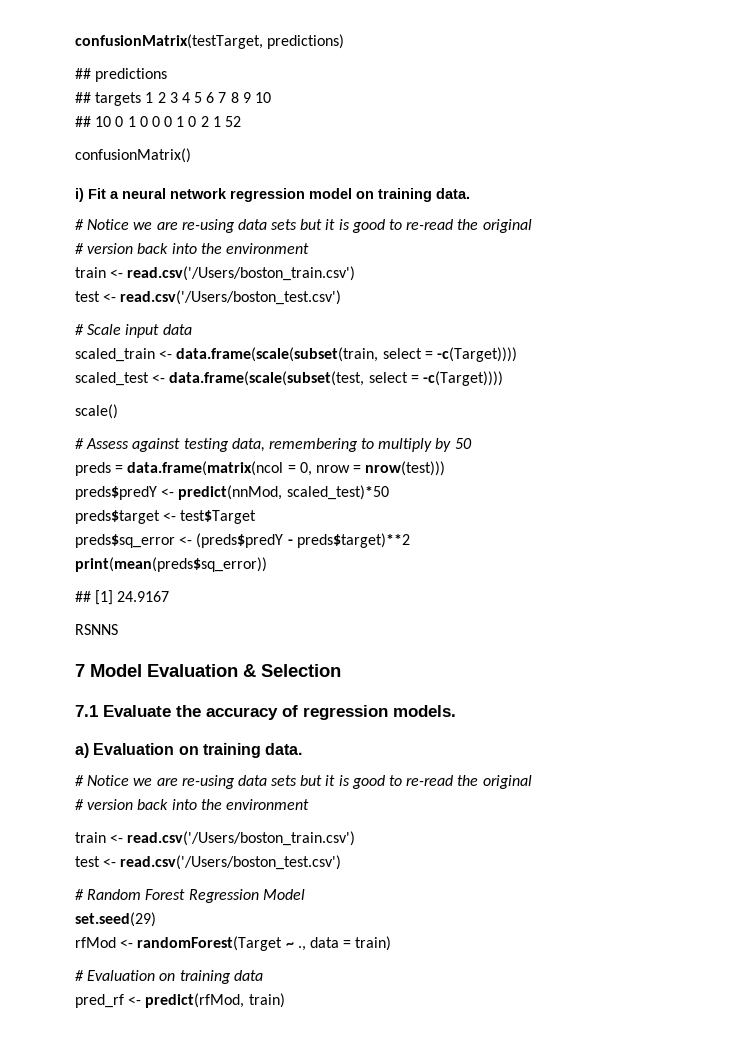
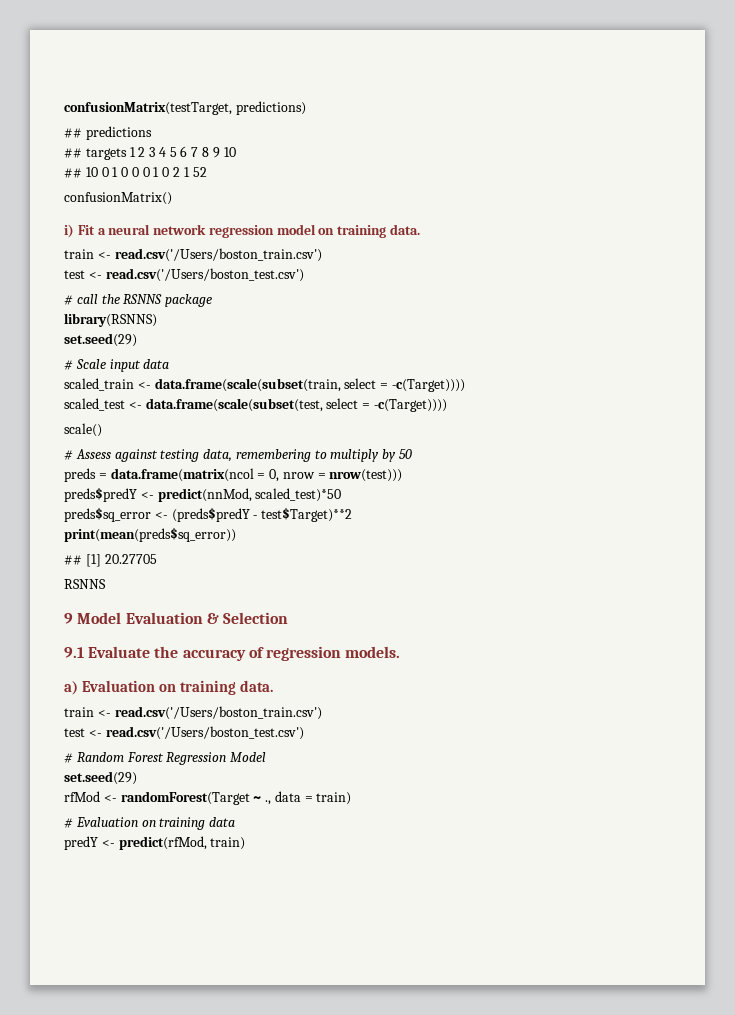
[75,219,532,233] [75,243,309,254] [75,266,356,281] [75,290,342,305] // # Notice we are re-using data sets but it is good to re-read the original // # version back into the environment // train <- read.csv('/Users/boston_train.csv') // test <- read.csv('/Users/boston_test.csv') -> [64,248,322,262] [64,268,304,282] [64,294,213,307] [64,313,157,327] [64,333,137,347] // train <- read.csv('/Users/boston_train.csv') // test <- read.csv('/Users/boston_test.csv') // # call the RSNNS package // library(RSNNS) // set.seed(29)
[75,510,257,524] // preds$target <- test$Target -> (342, 495) none
[296,533,410,548] preds$target)**2 -> [261,507,353,522] test$Target)**2
[117,591,170,602] 24.9167 -> [104,554,157,564] 20.27705
[75,664,85,677] 7 -> [64,613,73,624] 9
[75,705,98,717] 7.1 -> [64,647,84,658] 9.1
[75,775,532,789] [75,799,309,810] // # Notice we are re-using data sets but it is good to re-read the original // # version back into the environment -> (273, 686) none
[75,994,124,1008] pred_rf -> [64,836,98,850] predY

